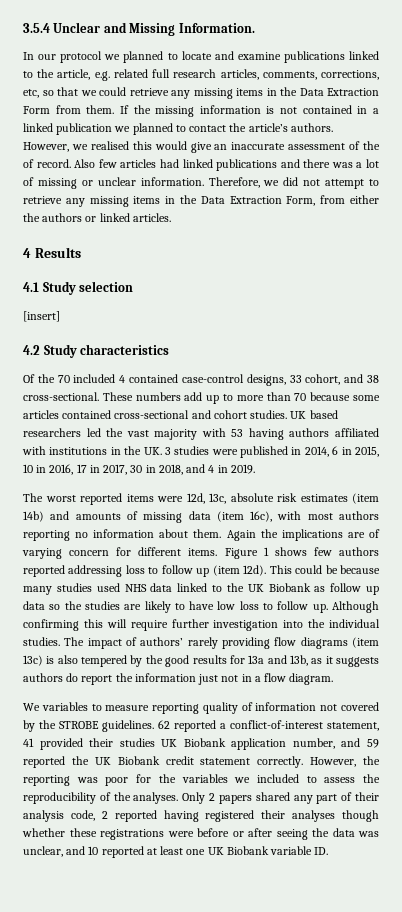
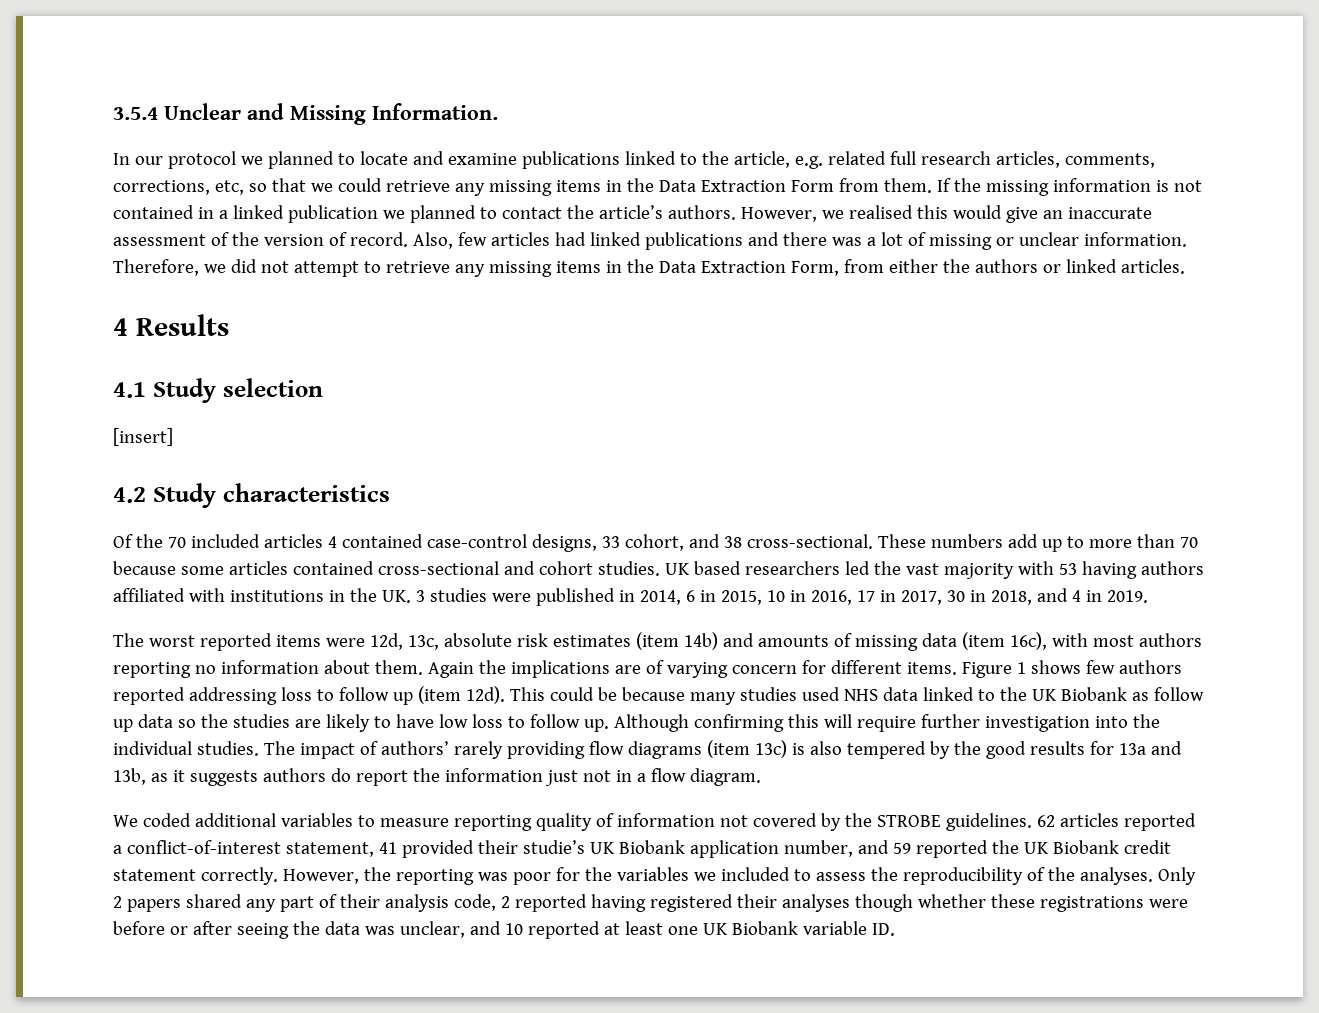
(380, 145) none -> [263,234,324,246] version
[74,159,96,168] Also -> [412,232,453,249] Also,
(116, 378) none -> [263,534,323,548] articles
(40, 707) none -> [142,813,276,827] coded additional
(170, 724) none -> [1059,813,1119,827] articles
[119,738,155,747] studies -> [522,840,585,854] studie’s

